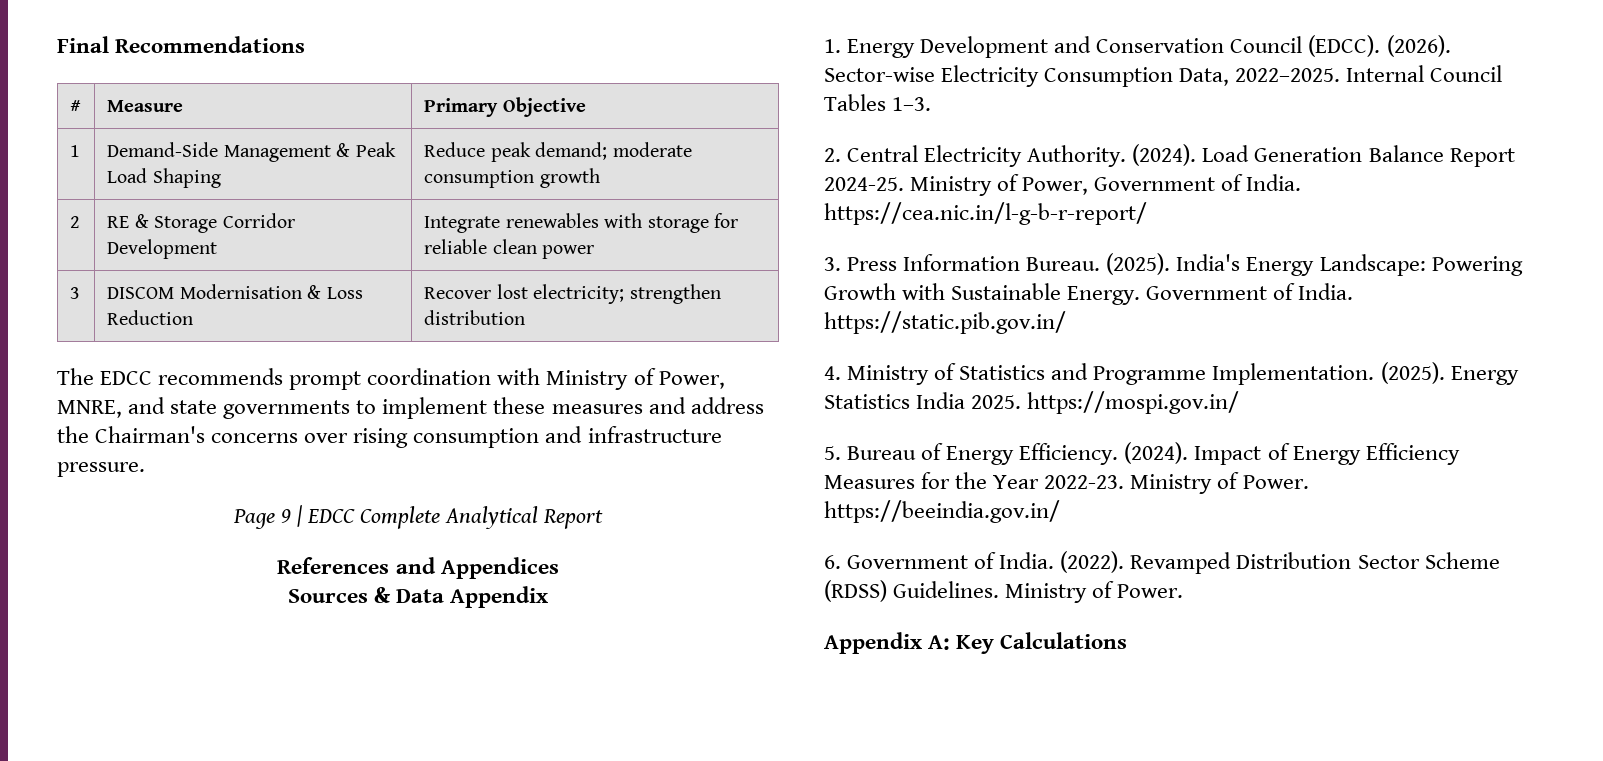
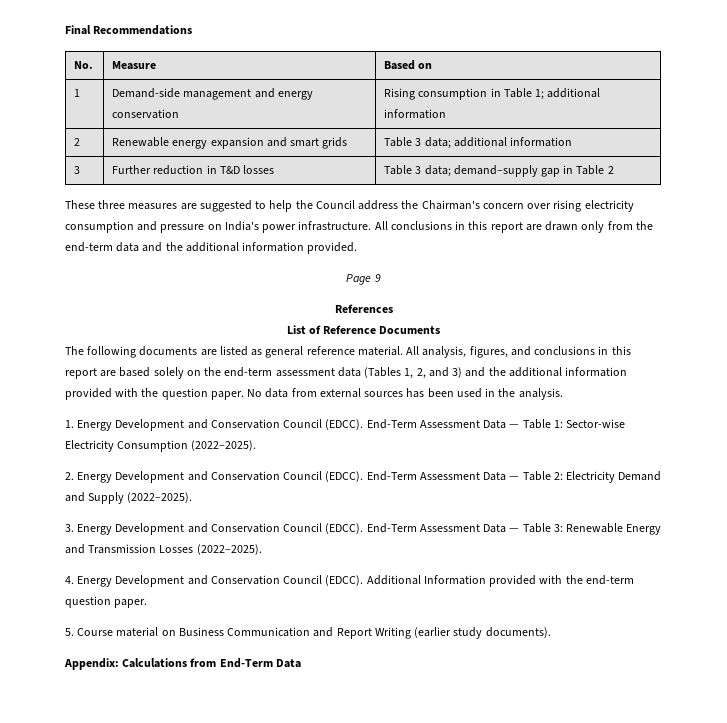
[70,100,82,112] # -> [74,61,94,69] No.
[424,97,586,117] Primary Objective -> [384,60,433,70] Based on
[107,142,396,162] [107,168,221,188] [424,142,692,162] [424,168,600,188] [70,216,81,228] [107,213,295,233] [107,239,218,259] [424,213,738,233] [424,239,595,259] [70,287,81,299] [107,284,363,299] [107,310,194,325] [424,284,721,304] [424,310,526,325] [57,368,725,390] [57,397,686,419] Demand-Side Management & Peak Load Shaping | Reduce peak demand; moderate consumption growth // 2 | RE & Storage Corridor Development | Integrate renewables with storage for reliable clean power // 3 | DISCOM Modernisation & Loss Reduction | Recover lost electricity; strengthen distribution // The EDCC recommends prompt coordination with Ministry of Power, MNRE, and state governments to implement these measures and -> [112,88,313,100] [112,109,180,119] [384,88,601,100] [384,109,447,119] [74,138,81,146] [112,137,348,149] [384,137,572,149] [74,166,81,174] [112,165,274,175] [384,165,614,177] [65,200,355,212] Demand-side management and energy conservation | Rising consumption in Table 1; additional information // 2 | Renewable energy expansion and smart grids | Table 3 data; additional information // 3 | Further reduction in T&D losses | Table 3 data; demand–supply gap in Table 2 // These three measures are suggested to help the Council
[211,433,299,443] concerns -> [482,203,524,209] concern
(409, 438) none -> [584,200,634,212] electricity
[587,426,722,443] [57,462,145,477] [232,505,604,529] [277,557,559,579] [287,586,549,608] infrastructure pressure. // Page 9 | EDCC Complete Analytical Report // References and Appendices // Sources & Data Appendix -> [160,221,653,233] [65,242,358,254] [346,274,381,285] [334,304,393,313] [286,325,441,334] [65,346,631,358] [65,367,628,379] [65,388,563,400] pressure on India's power infrastructure. All conclusions in this report are drawn only from the end-term data and the additional information provided. // Page 9 // References // List of Reference Documents // The following documents are listed as general reference material. All analysis, figures, and conclusions in this report are based solely on the end-term assessment data (Tables 1, 2, and 3) and the additional information provided with the question paper. No data from external sources has been used in the analysis.
[1386,35,1451,57] [824,65,1503,87] [824,94,932,111] [824,144,1515,167] [824,174,1302,196] [824,202,1147,225] [824,253,1523,276] [824,283,1354,305] [824,311,1066,334] [824,362,1519,385] [824,391,1240,414] [824,442,1460,465] [824,472,1309,494] [824,500,1060,523] [824,551,1500,574] [824,580,1184,603] [824,632,1128,654] (2026). Sector-wise Electricity Consumption Data, 2022–2025. Internal Council Tables 1–3. // 2. Central Electricity Authority. (2024). Load Generation Balance Report 2024-25. Ministry of Power, Government of India. https://cea.nic.in/l-g-b-r-report/ // 3. Press Information Bureau. (2025). India's Energy Landscape: Powering Growth with Sustainable Energy. Government of India. https://static.pib.gov.in/ // 4. Ministry of Statistics and Programme Implementation. (2025). Energy Statistics India 2025. https://mospi.gov.in/ // 5. Bureau of Energy Efficiency. (2024). Impact of Energy Efficiency Measures for the Year 2022-23. Ministry of Power. https://beeindia.gov.in/ // 6. Government of India. (2022). Revamped Distribution Sector Scheme (RDSS) Guidelines. Ministry of Power. // Appendix A: Key Calculations -> [366,419,626,429] [65,440,257,452] [65,471,662,483] [65,492,193,504] [65,523,662,535] [65,544,262,555] [65,575,634,587] [65,596,148,608] [65,627,551,639] [64,658,301,670] End-Term Assessment Data — Table 1: Sector-wise Electricity Consumption (2022–2025). // 2. Energy Development and Conservation Council (EDCC). End-Term Assessment Data — Table 2: Electricity Demand and Supply (2022–2025). // 3. Energy Development and Conservation Council (EDCC). End-Term Assessment Data — Table 3: Renewable Energy and Transmission Losses (2022–2025). // 4. Energy Development and Conservation Council (EDCC). Additional Information provided with the end-term question paper. // 5. Course material on Business Communication and Report Writing (earlier study documents). // Appendix: Calculations from End-Term Data

